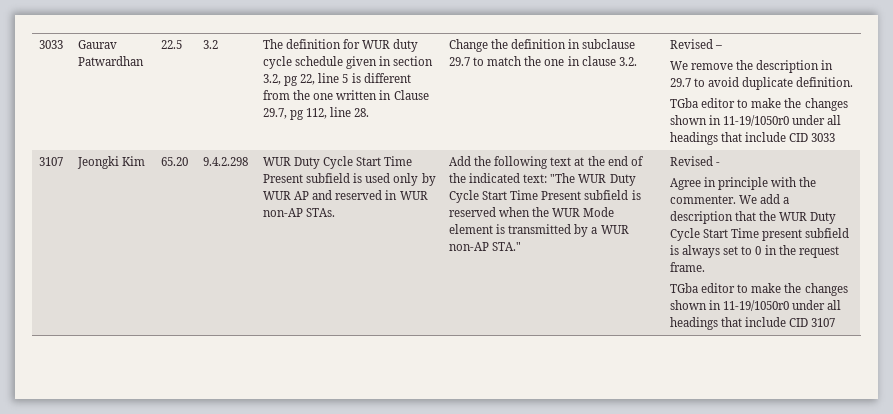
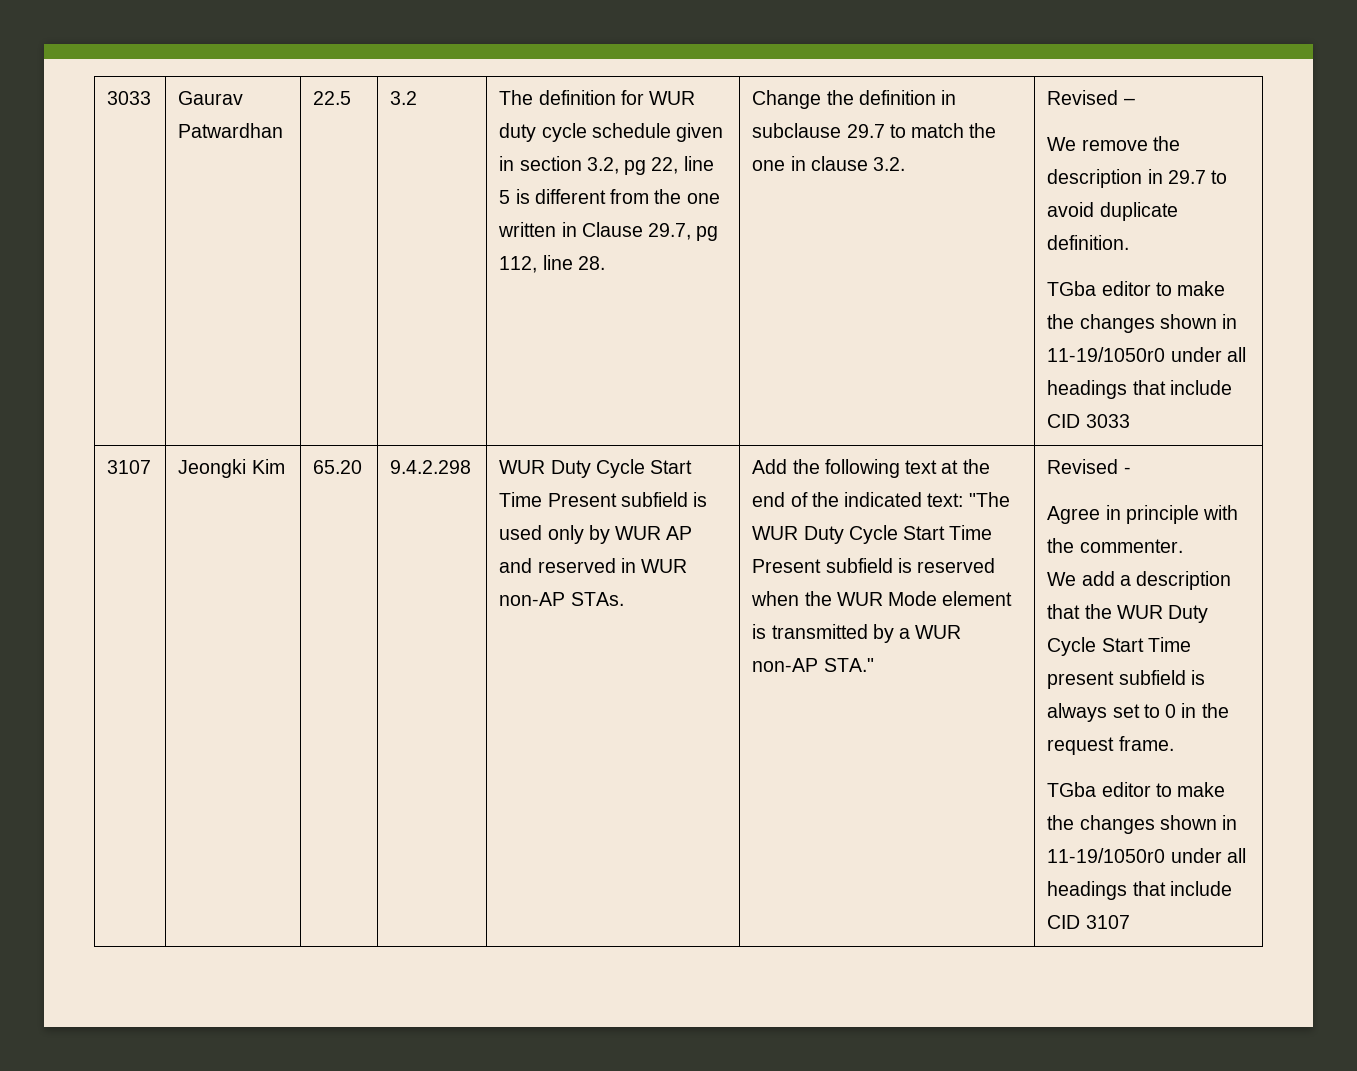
(737, 199) none -> (1183, 546) //

